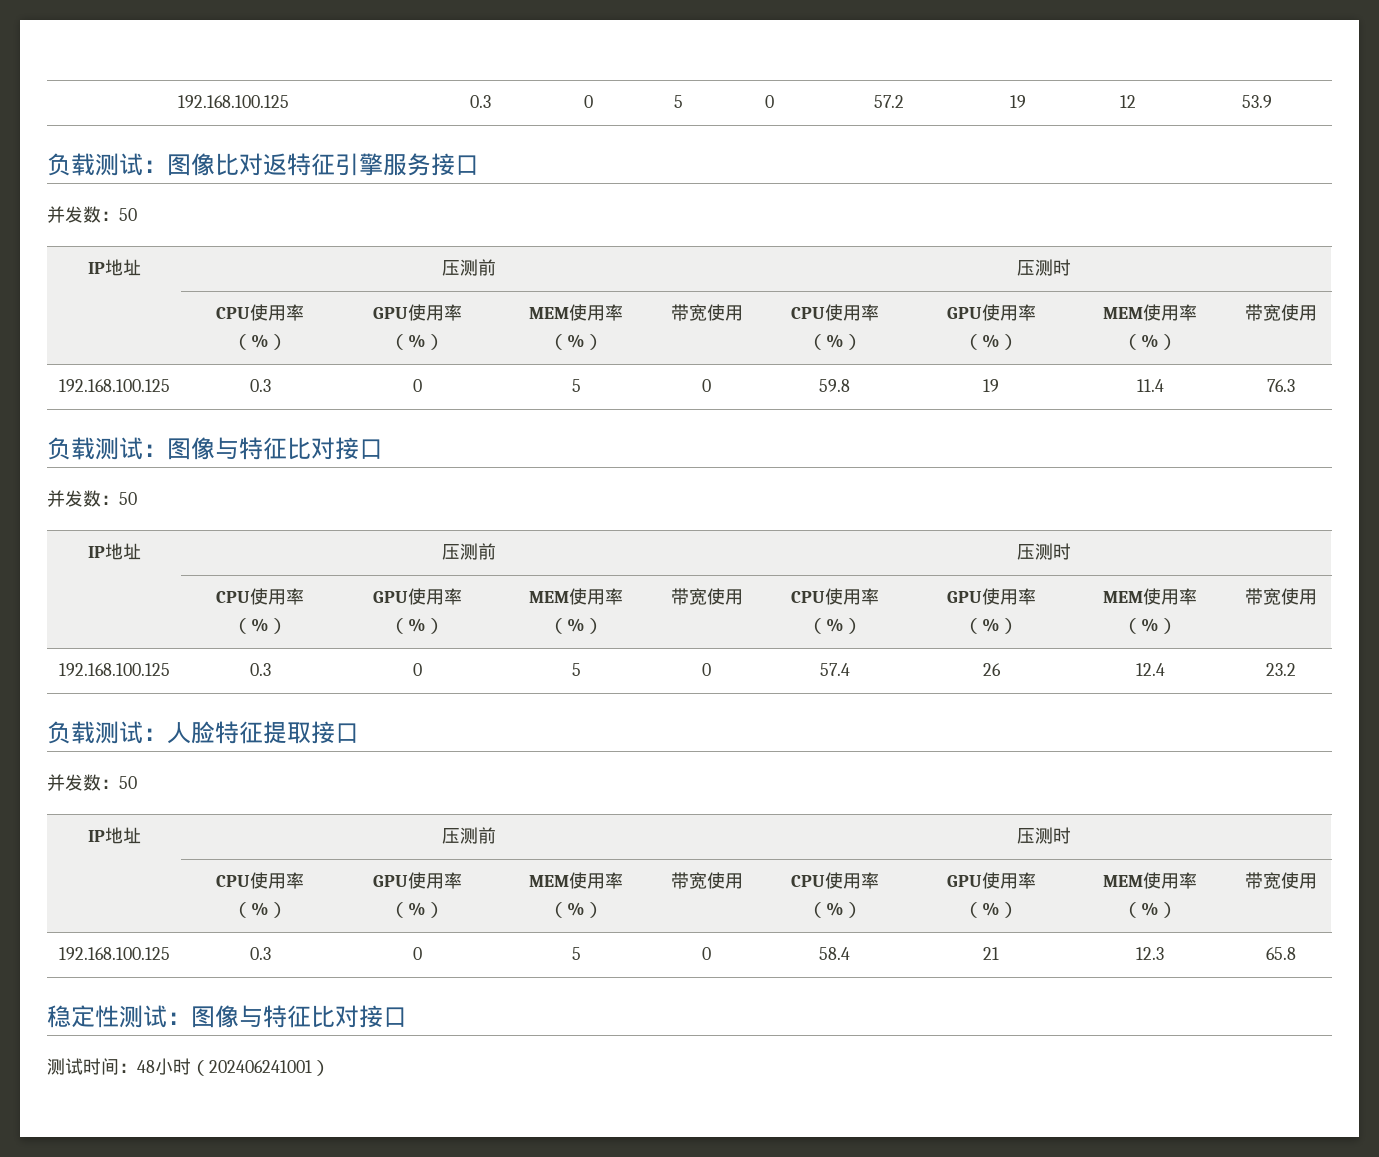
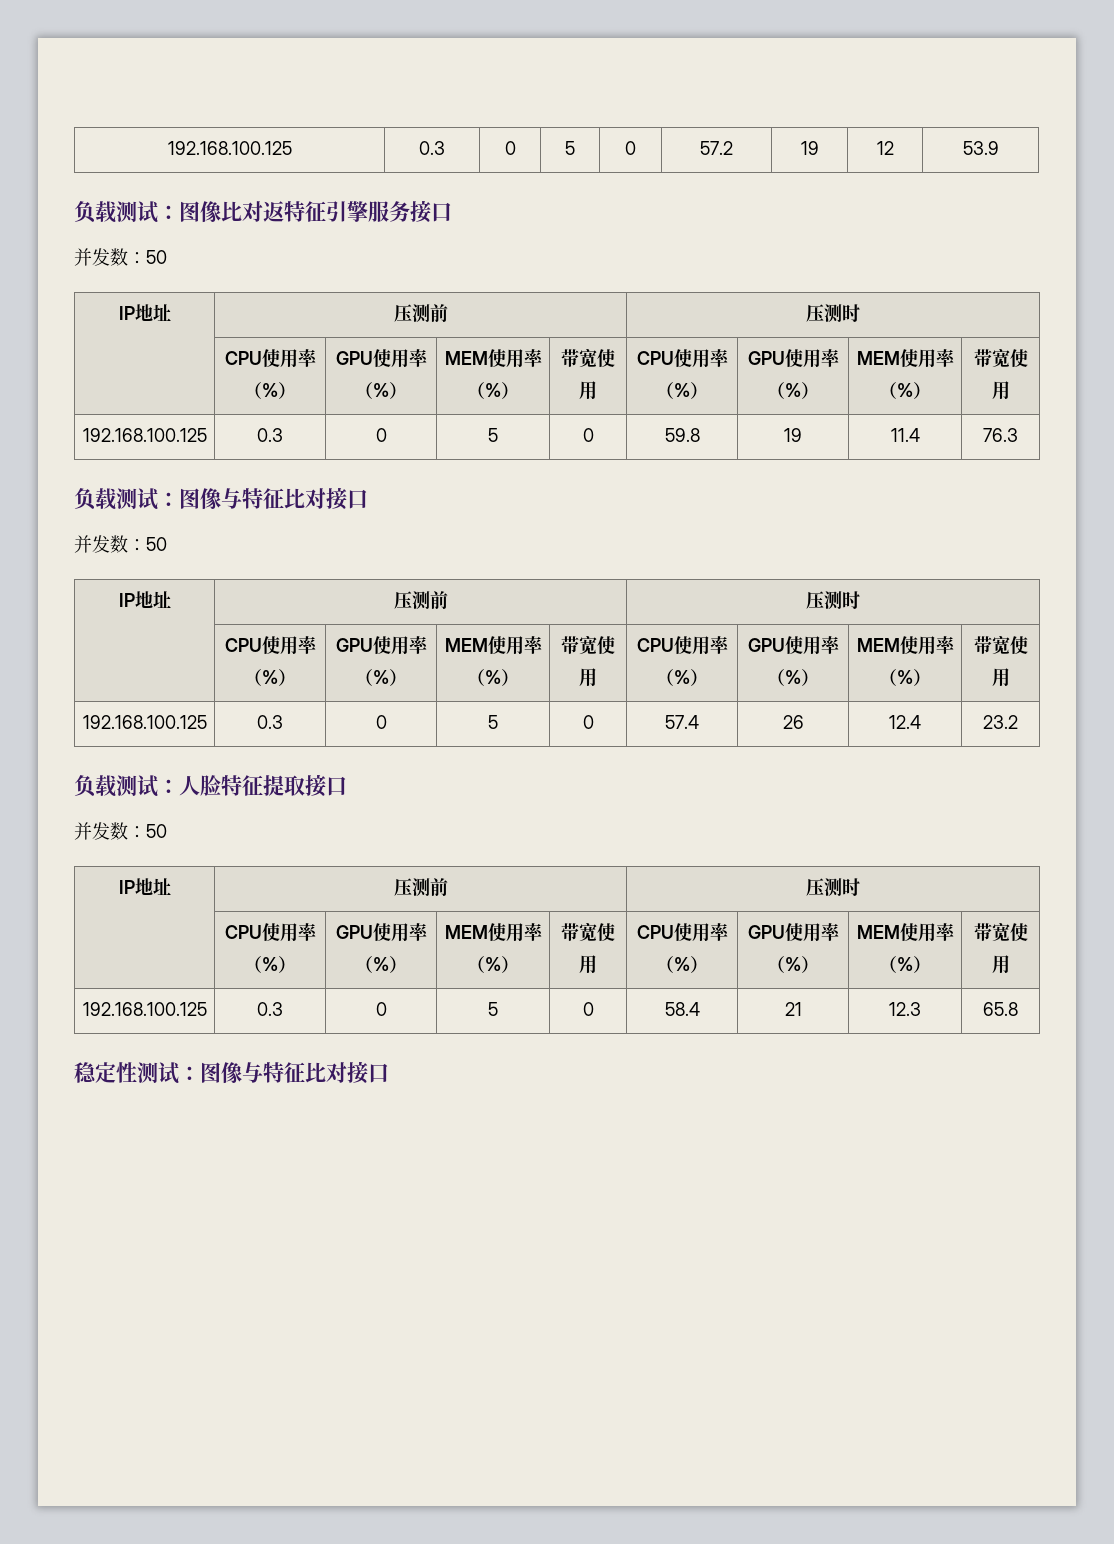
[47,1058,330,1076] // 测试时间：48小时（202406241001） -> (389, 1073) none

